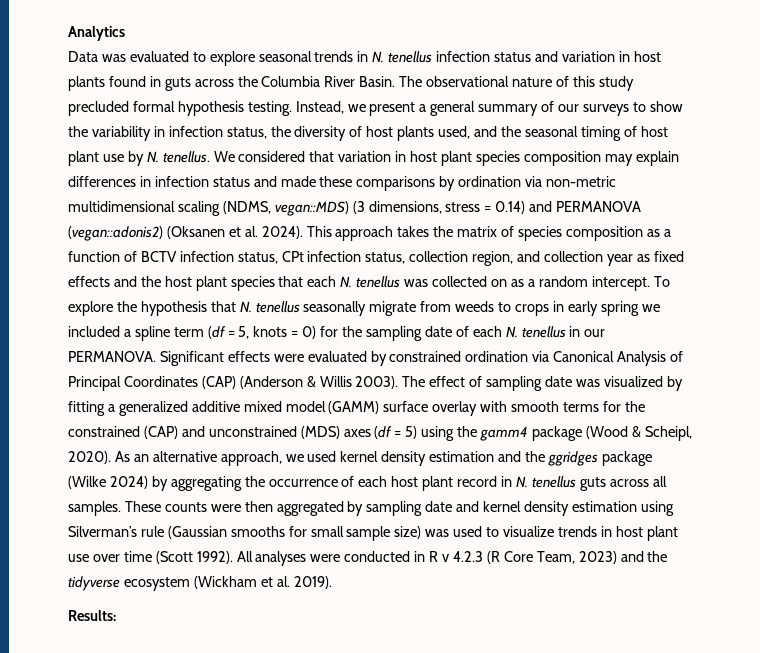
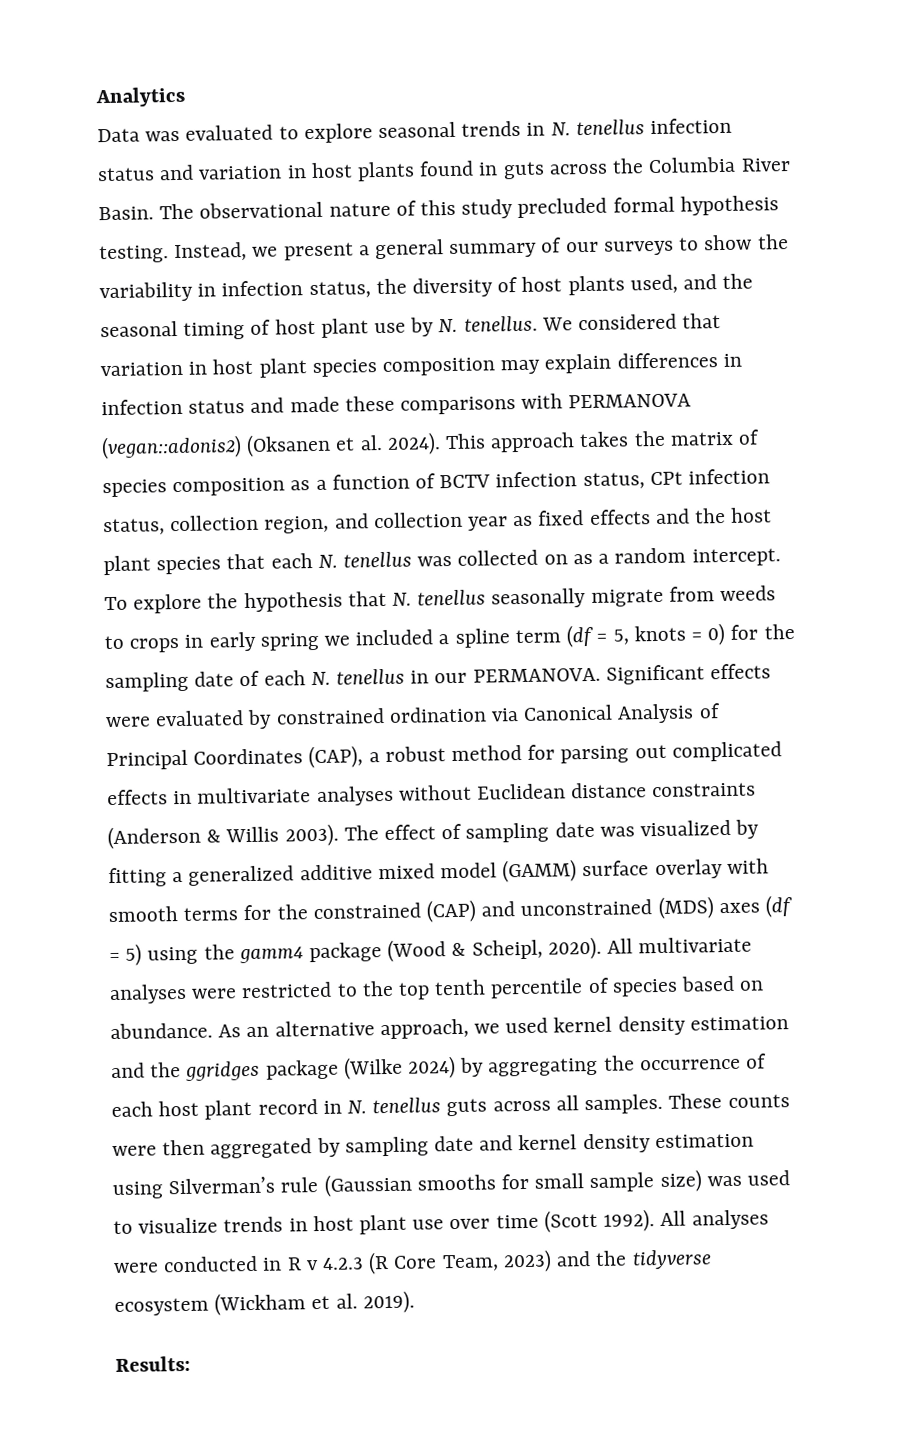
[439,176,617,191] [68,201,553,216] by ordination via non-metric multidimensional scaling (NDMS, vegan::MDS) (3 dimensions, stress = 0.14) and -> [521,393,564,409] with
[201,376,236,389] (CAP) -> [308,741,782,769] [107,782,757,807] (CAP), a robust method for parsing out complicated effects in multivariate analyses without Euclidean distance constraints
(111, 457) none -> [607,936,753,954] [109,975,765,1005] [110,1022,213,1040] All multivariate analyses were restricted to the top tenth percentile of species based on abundance.

